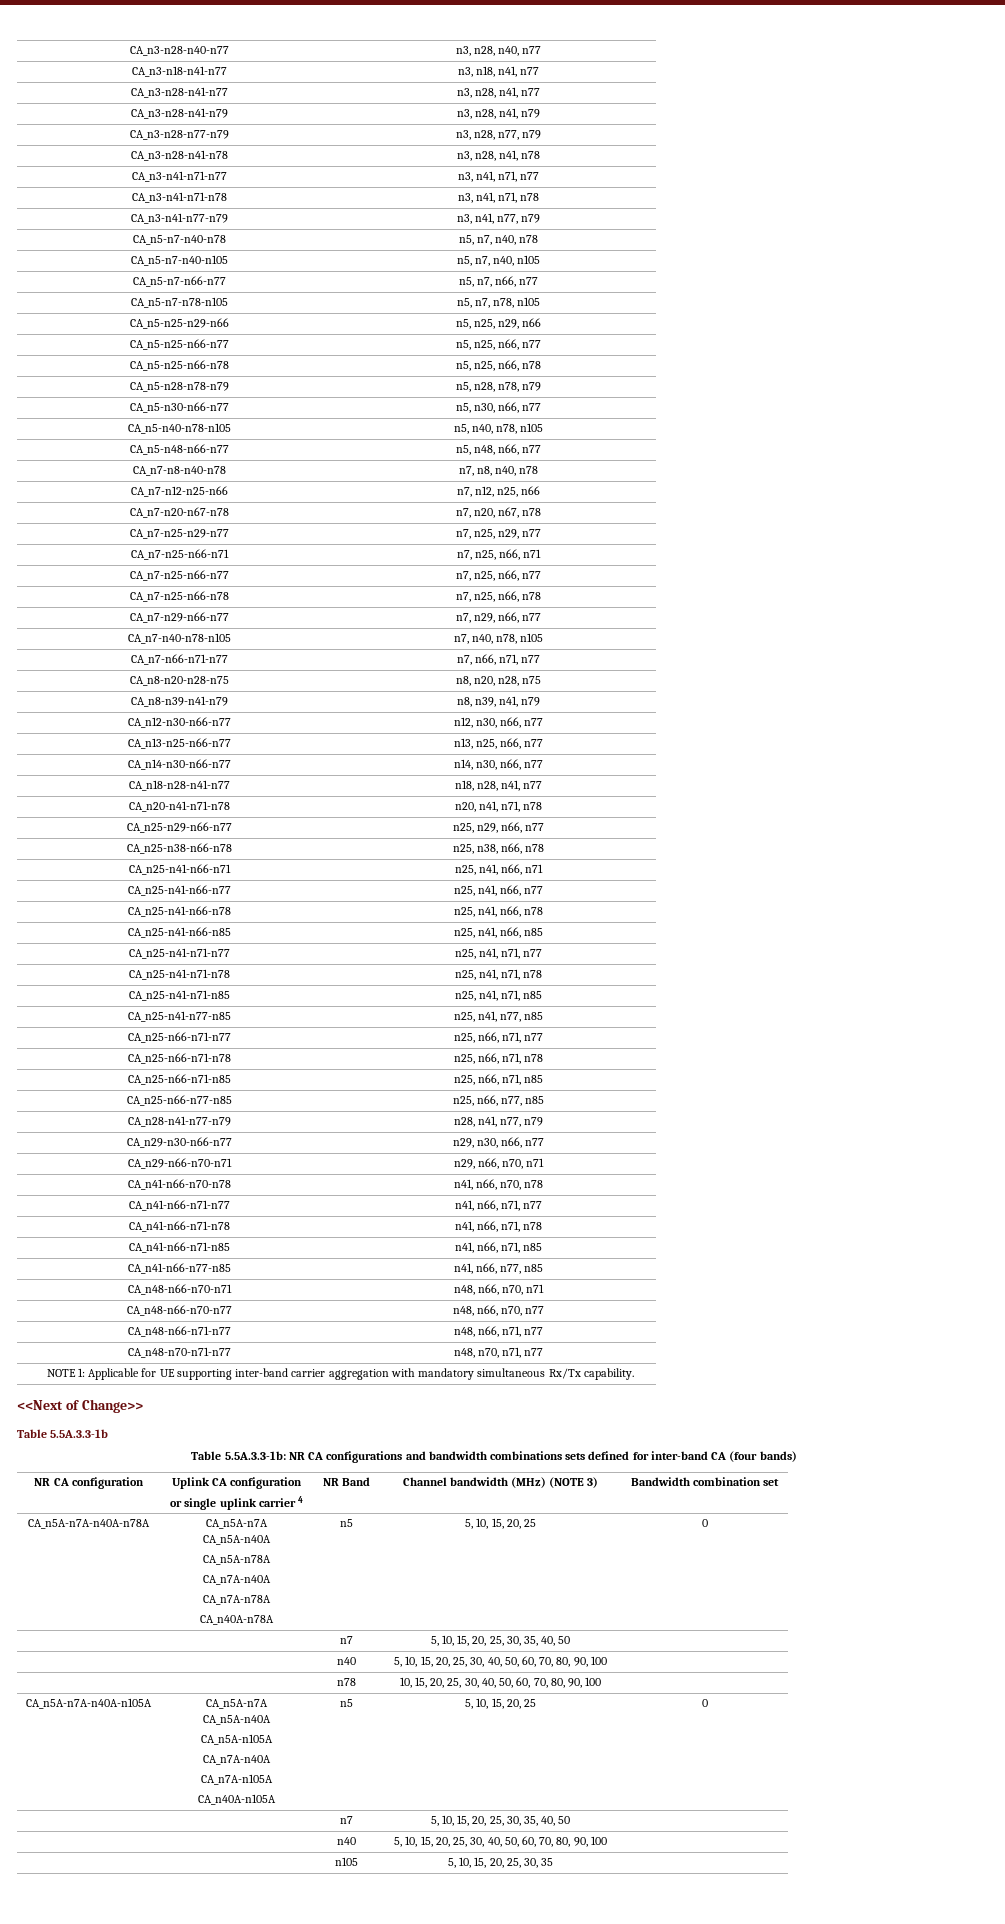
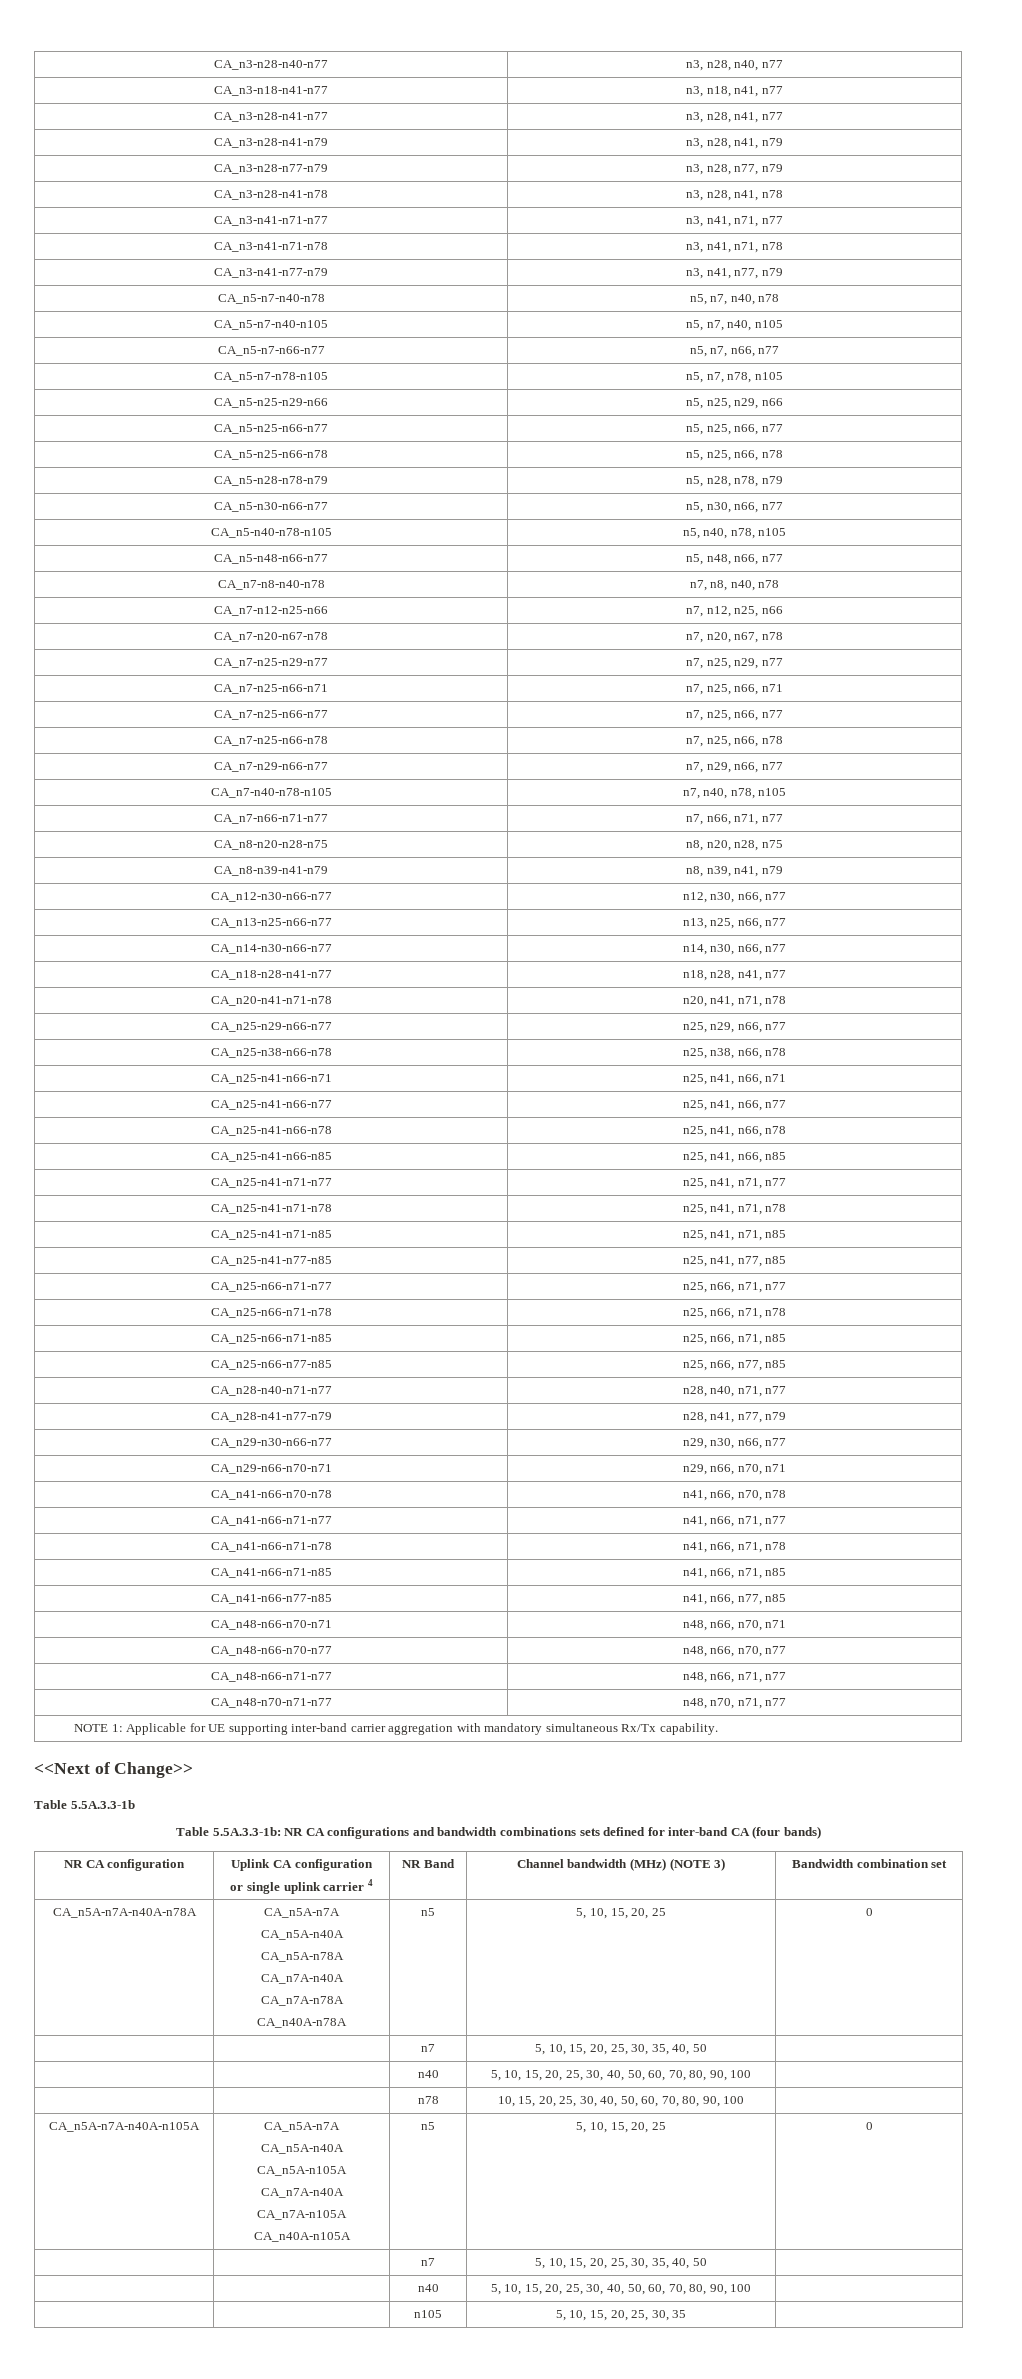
(545, 1100) none -> [210,1386,332,1396] [682,1386,787,1397] // CA_n28-n40-n71-n77 | n28, n40, n71, n77

